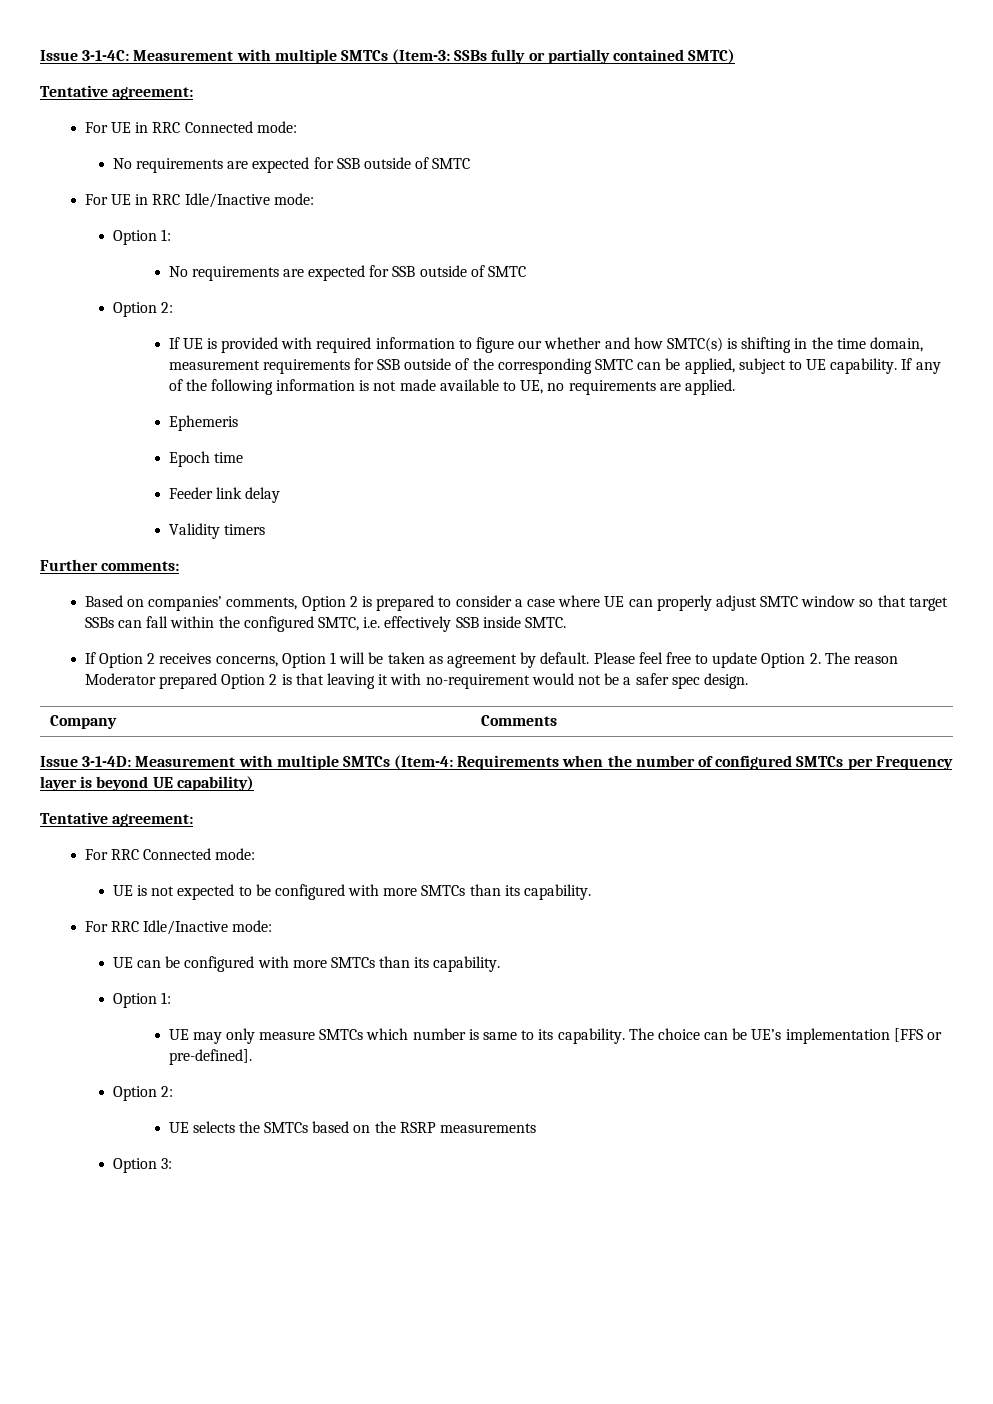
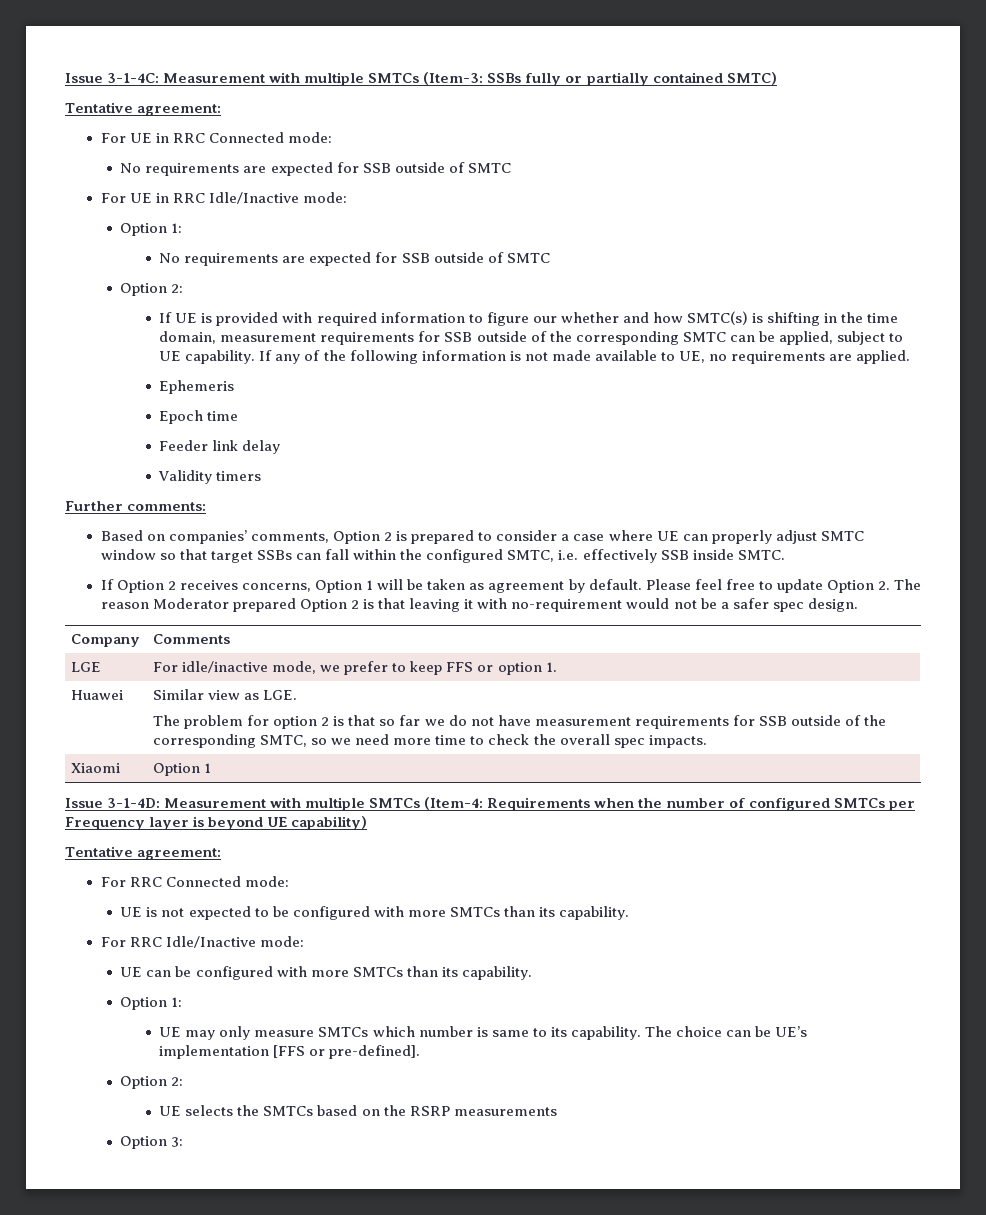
(557, 720) none -> [71,662,102,672] [153,661,557,675] [71,690,124,700] [153,689,298,700] [153,715,886,729] [153,734,707,748] [71,763,121,773] [153,763,212,776] // LGE | For idle/inactive mode, we prefer to keep FFS or option 1. // Huawei | Similar view as LGE. // The problem for option 2 is that so far we do not have measurement requirements for SSB outside of the corresponding SMTC, so we need more time to check the overall spec impacts. // Xiaomi | Option 1

